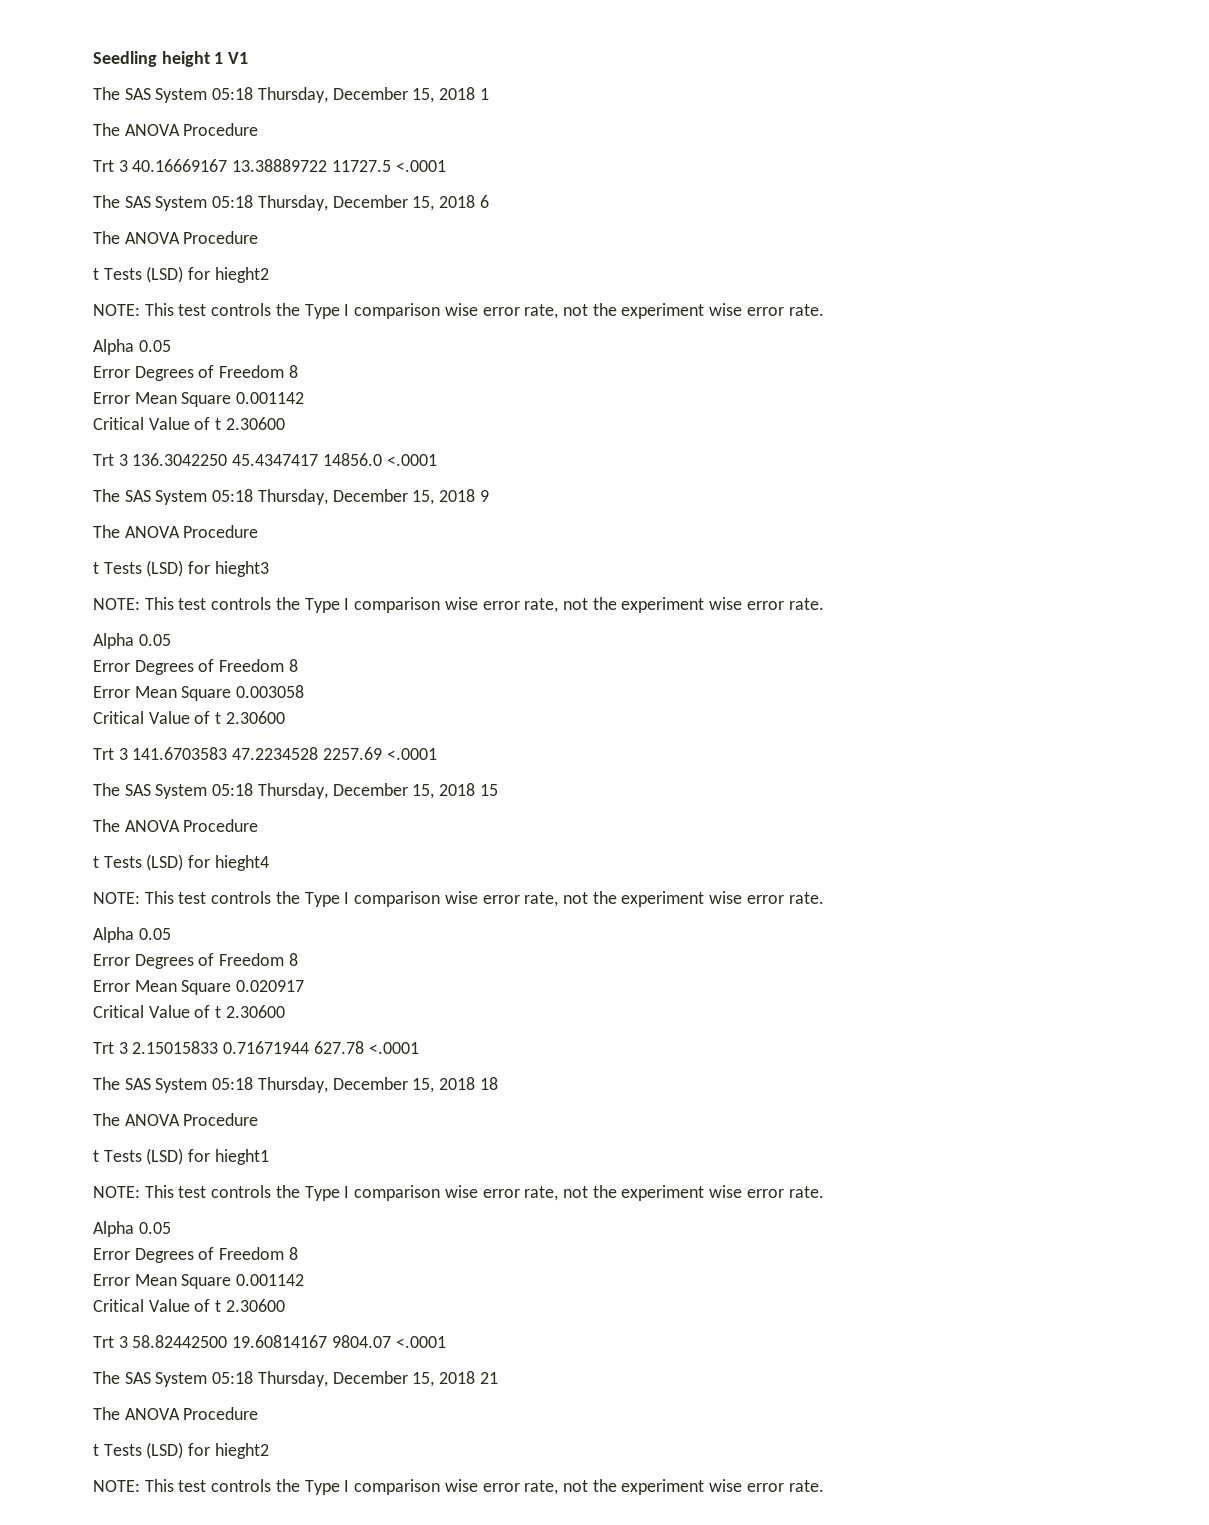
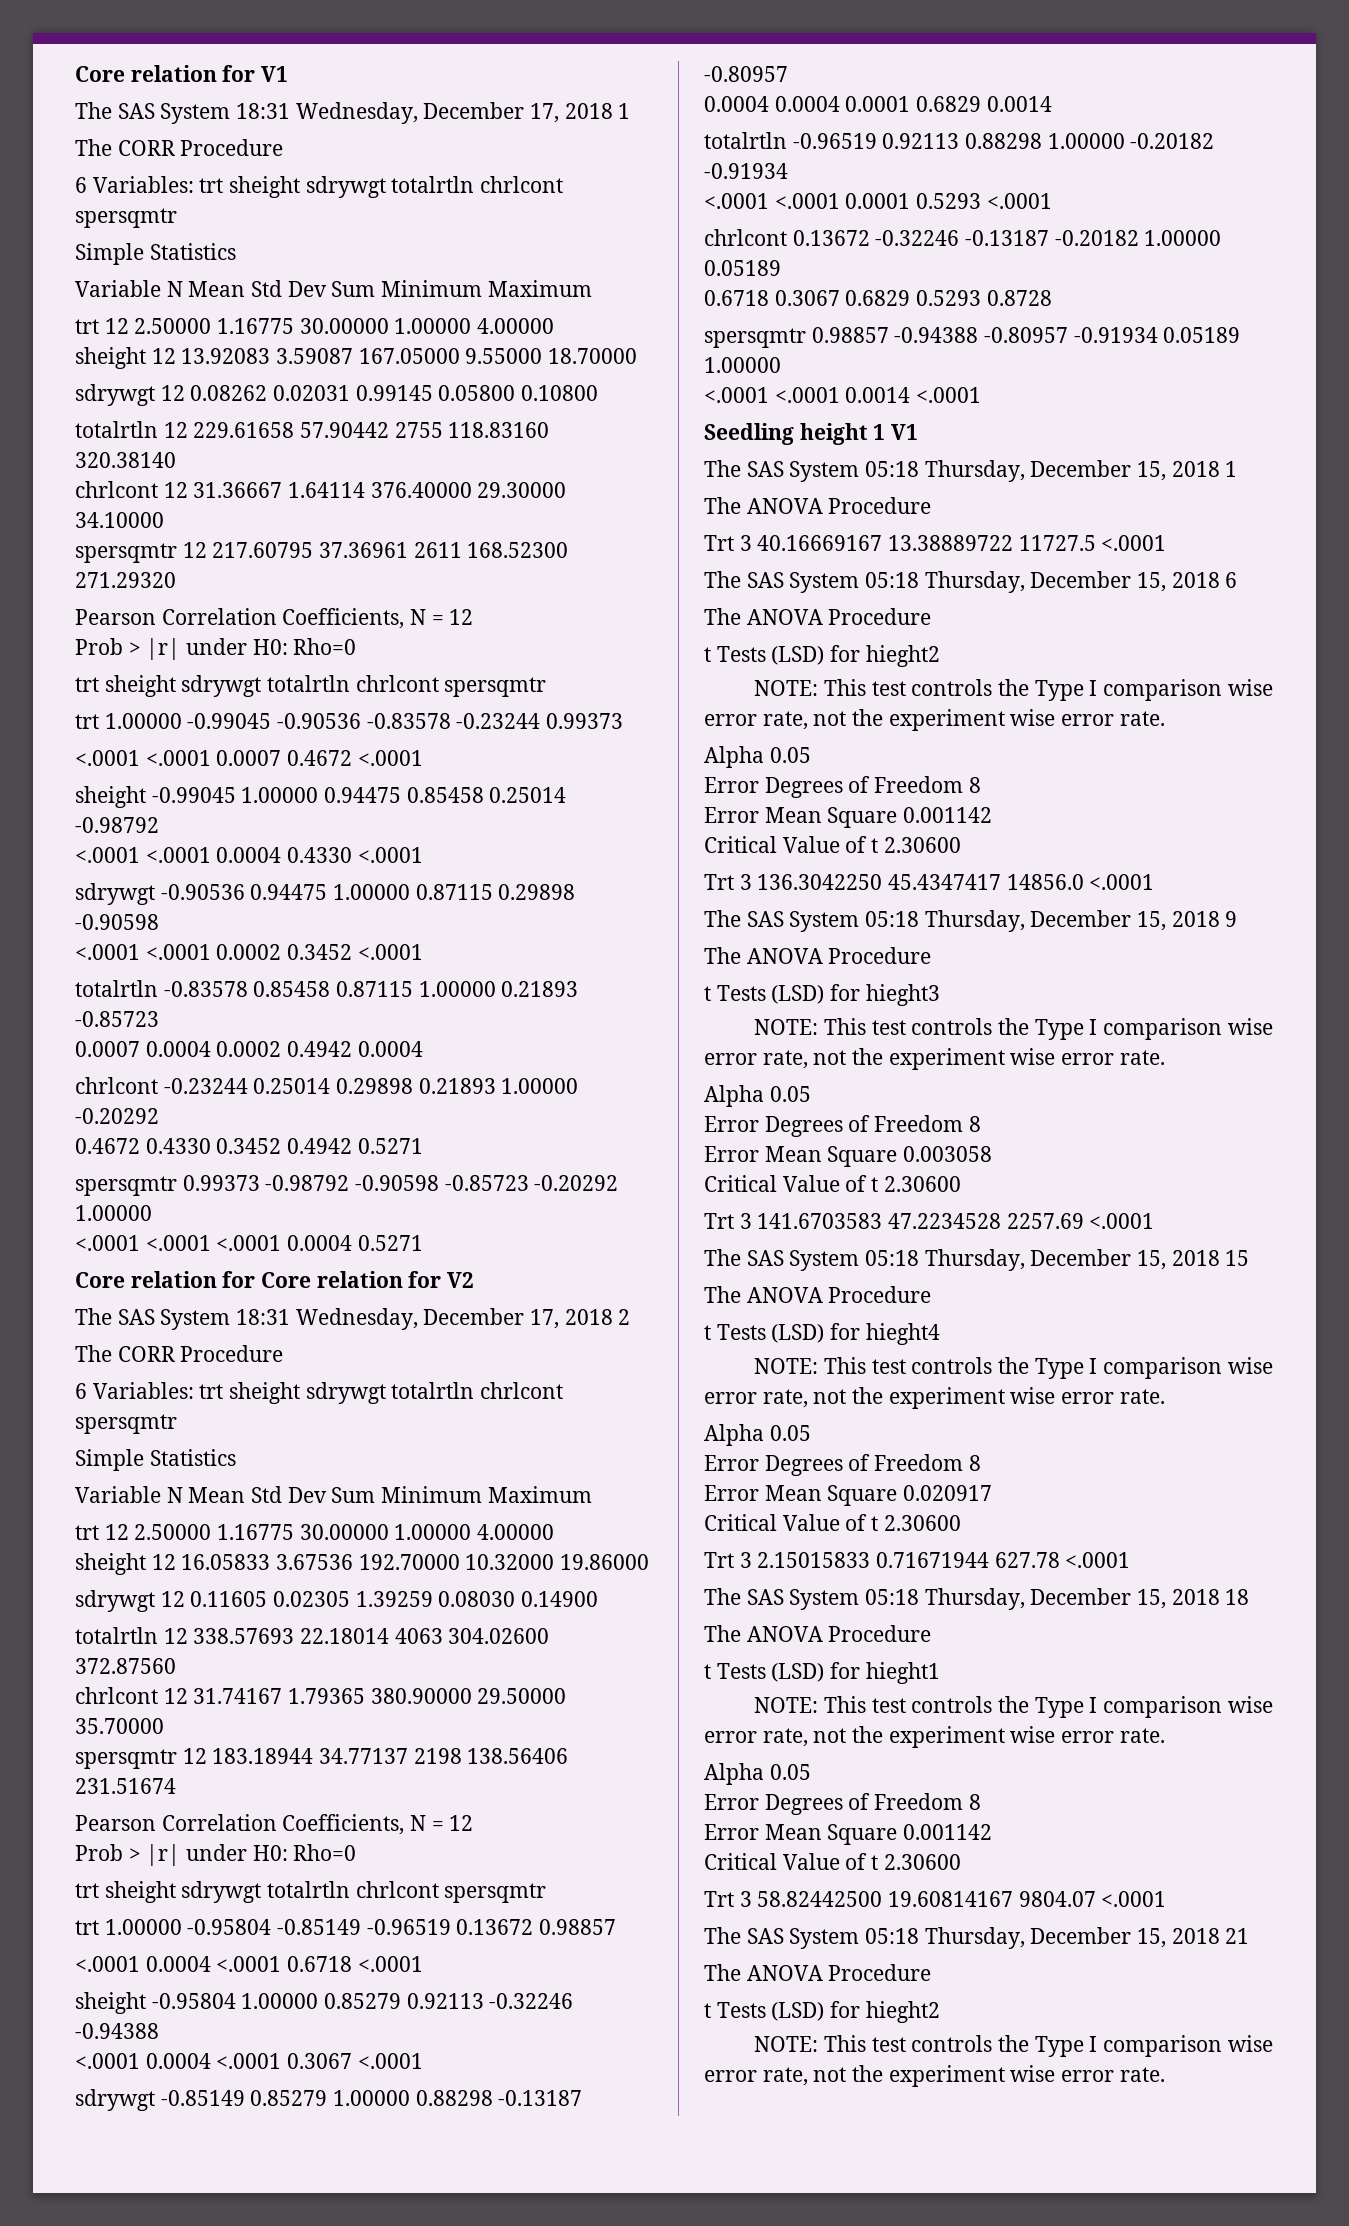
(93, 59) none -> [75,65,289,82] [75,102,631,124] [75,139,284,156] [75,176,564,198] [75,208,177,228] [75,243,236,265] [75,280,592,297] [75,318,555,334] [75,347,638,369] [75,384,599,406] [75,421,550,438] [75,452,176,468] [75,481,567,498] [75,512,164,528] [75,542,569,563] [75,572,176,588] [75,608,474,629] [75,638,357,660] [75,675,547,697] [75,713,624,729] [75,750,423,766] [75,786,567,808] [75,817,159,833] [75,847,423,863] [75,883,576,905] [75,914,159,930] [75,944,423,960] [75,980,579,997] [75,1011,159,1027] [75,1041,423,1057] [75,1077,579,1094] [75,1108,159,1124] [75,1138,423,1154] [75,1175,619,1196] [75,1205,152,1221] [75,1235,423,1251] [75,1271,475,1288] [75,1308,631,1330] [75,1345,284,1362] [75,1382,564,1404] [75,1414,177,1434] [75,1449,236,1471] [75,1486,592,1503] [75,1524,555,1540] [75,1553,650,1575] [75,1590,599,1612] [75,1627,550,1644] [75,1658,176,1674] [75,1687,567,1704] [75,1718,164,1734] [75,1748,569,1769] [75,1778,176,1794] [75,1814,474,1835] [75,1844,357,1866] [75,1881,547,1903] [75,1919,617,1935] [75,1956,423,1972] [75,1992,574,2014] [75,2023,159,2039] [75,2053,423,2069] [75,2089,583,2111] [704,66,788,82] [704,96,1052,112] [704,132,1215,149] [704,163,788,179] [704,193,1052,209] [704,229,1222,246] [704,260,781,276] [704,290,1052,306] [704,327,1241,348] [704,357,781,373] [704,387,982,403] Core relation for V1 // The SAS System 18:31 Wednesday, December 17, 2018 1 // The CORR Procedure // 6 Variables: trt sheight sdrywgt totalrtln chrlcont spersqmtr // Simple Statistics // Variable N Mean Std Dev Sum Minimum Maximum // trt 12 2.50000 1.16775 30.00000 1.00000 4.00000 // sheight 12 13.92083 3.59087 167.05000 9.55000 18.70000 // sdrywgt 12 0.08262 0.02031 0.99145 0.05800 0.10800 // totalrtln 12 229.61658 57.90442 2755 118.83160 320.38140 // chrlcont 12 31.36667 1.64114 376.40000 29.30000 34.10000 // spersqmtr 12 217.60795 37.36961 2611 168.52300 271.29320 // Pearson Correlation Coefficients, N = 12 // Prob > |r| under H0: Rho=0 // trt sheight sdrywgt totalrtln chrlcont spersqmtr // trt 1.00000 -0.99045 -0.90536 -0.83578 -0.23244 0.99373 // <.0001 <.0001 0.0007 0.4672 <.0001 // sheight -0.99045 1.00000 0.94475 0.85458 0.25014 -0.98792 // <.0001 <.0001 0.0004 0.4330 <.0001 // sdrywgt -0.90536 0.94475 1.00000 0.87115 0.29898 -0.90598 // <.0001 <.0001 0.0002 0.3452 <.0001 // totalrtln -0.83578 0.85458 0.87115 1.00000 0.21893 -0.85723 // 0.0007 0.0004 0.0002 0.4942 0.0004 // chrlcont -0.23244 0.25014 0.29898 0.21893 1.00000 -0.20292 // 0.4672 0.4330 0.3452 0.4942 0.5271 // spersqmtr 0.99373 -0.98792 -0.90598 -0.85723 -0.20292 1.00000 // <.0001 <.0001 <.0001 0.0004 0.5271 // Core relation for Core relation for V2 // The SAS System 18:31 Wednesday, December 17, 2018 2 // The CORR Procedure // 6 Variables: trt sheight sdrywgt totalrtln chrlcont spersqmtr // Simple Statistics // Variable N Mean Std Dev Sum Minimum Maximum // trt 12 2.50000 1.16775 30.00000 1.00000 4.00000 // sheight 12 16.05833 3.67536 192.70000 10.32000 19.86000 // sdrywgt 12 0.11605 0.02305 1.39259 0.08030 0.14900 // totalrtln 12 338.57693 22.18014 4063 304.02600 372.87560 // chrlcont 12 31.74167 1.79365 380.90000 29.50000 35.70000 // spersqmtr 12 183.18944 34.77137 2198 138.56406 231.51674 // Pearson Correlation Coefficients, N = 12 // Prob > |r| under H0: Rho=0 // trt sheight sdrywgt totalrtln chrlcont spersqmtr // trt 1.00000 -0.95804 -0.85149 -0.96519 0.13672 0.98857 // <.0001 0.0004 <.0001 0.6718 <.0001 // sheight -0.95804 1.00000 0.85279 0.92113 -0.32246 -0.94388 // <.0001 0.0004 <.0001 0.3067 <.0001 // sdrywgt -0.85149 0.85279 1.00000 0.88298 -0.13187 -0.80957 // 0.0004 0.0004 0.0001 0.6829 0.0014 // totalrtln -0.96519 0.92113 0.88298 1.00000 -0.20182 -0.91934 // <.0001 <.0001 0.0001 0.5293 <.0001 // chrlcont 0.13672 -0.32246 -0.13187 -0.20182 1.00000 0.05189 // 0.6718 0.3067 0.6829 0.5293 0.8728 // spersqmtr 0.98857 -0.94388 -0.80957 -0.91934 0.05189 1.00000 // <.0001 <.0001 0.0014 <.0001 //

